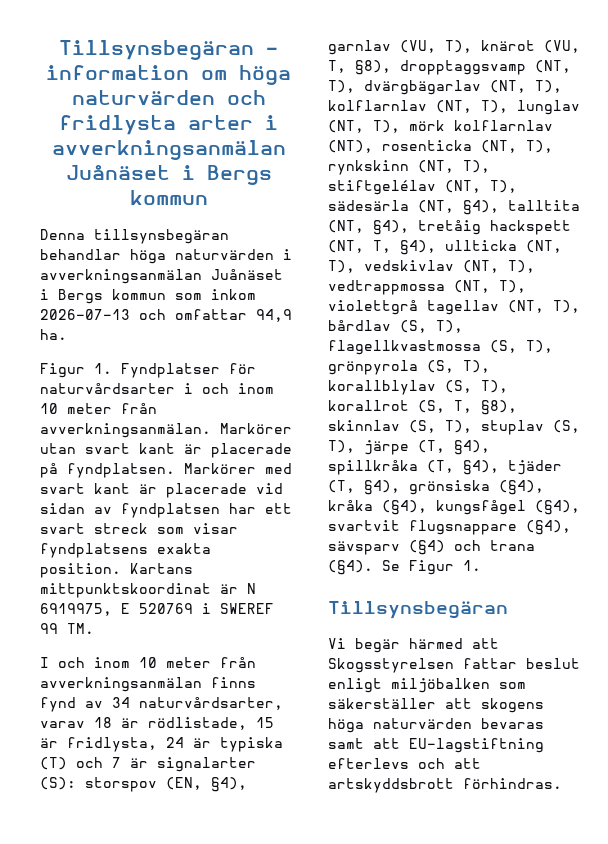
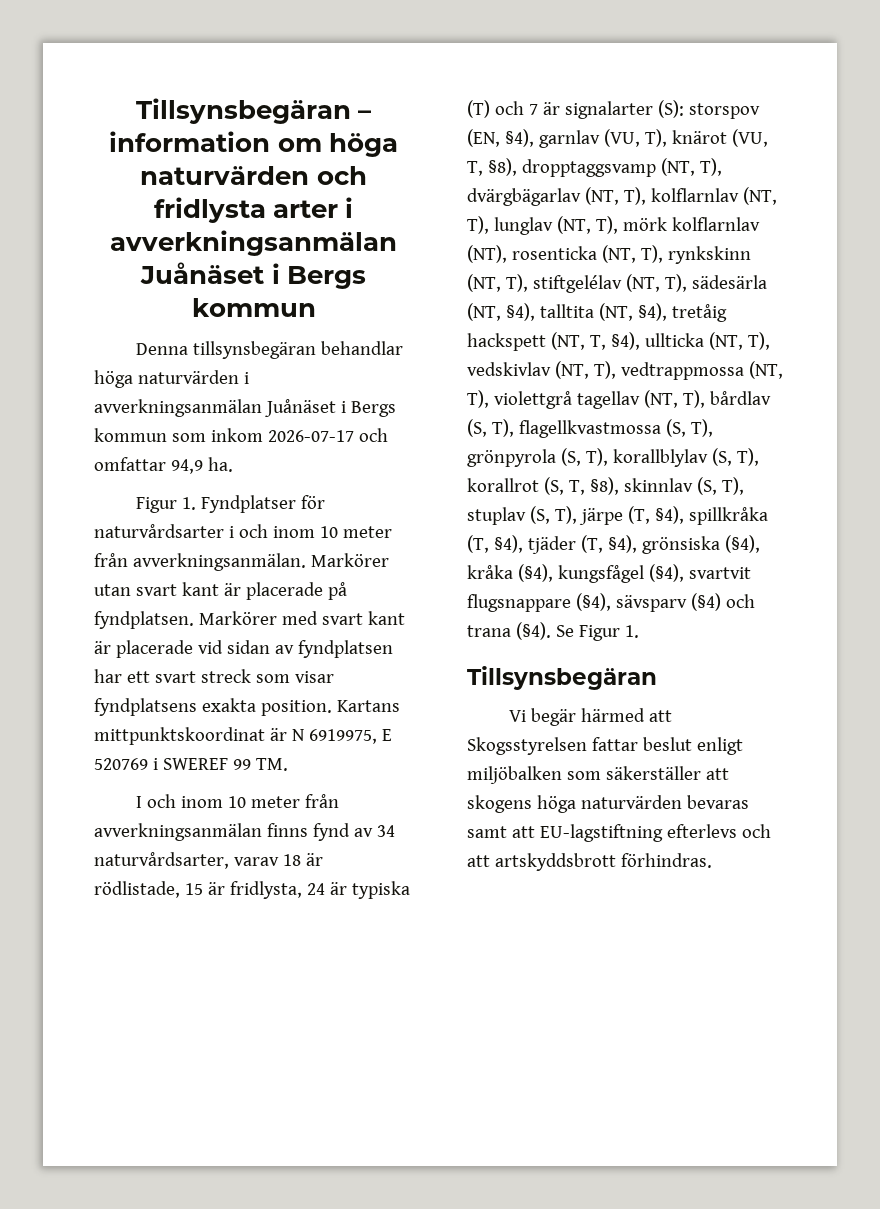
[40,309,130,320] 2026-07-13 -> [267,430,354,442] 2026-07-17

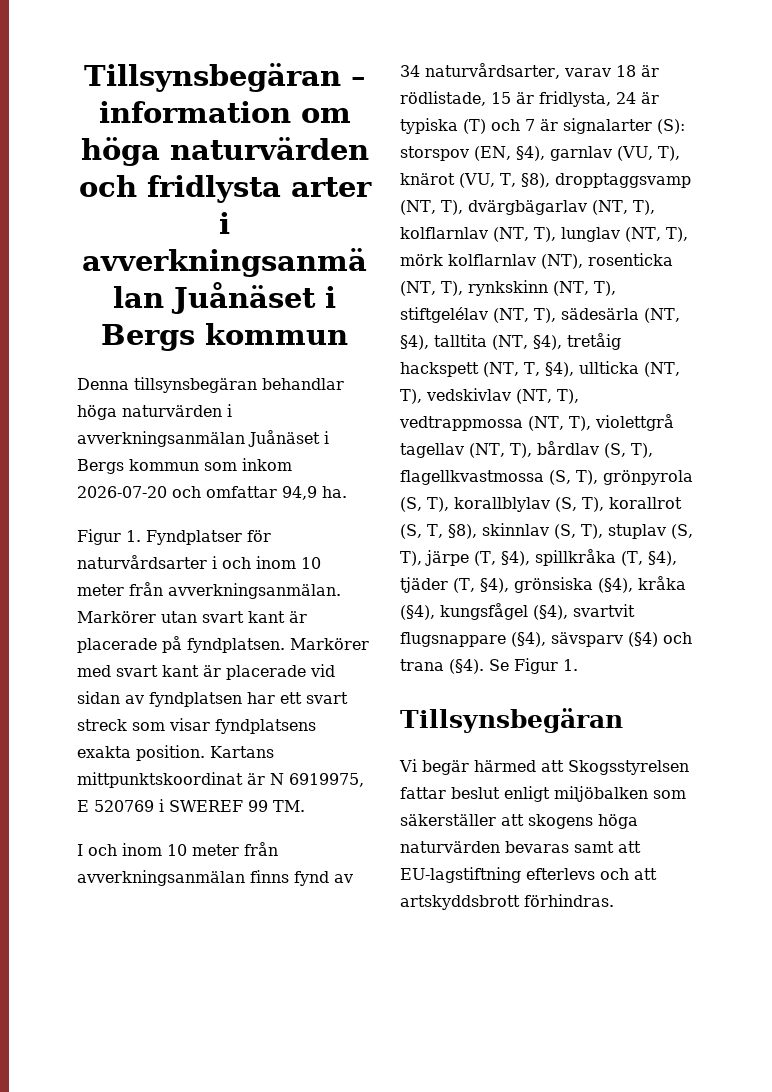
[267,430,354,442] 2026-07-17 -> [77,486,167,498] 2026-07-20

